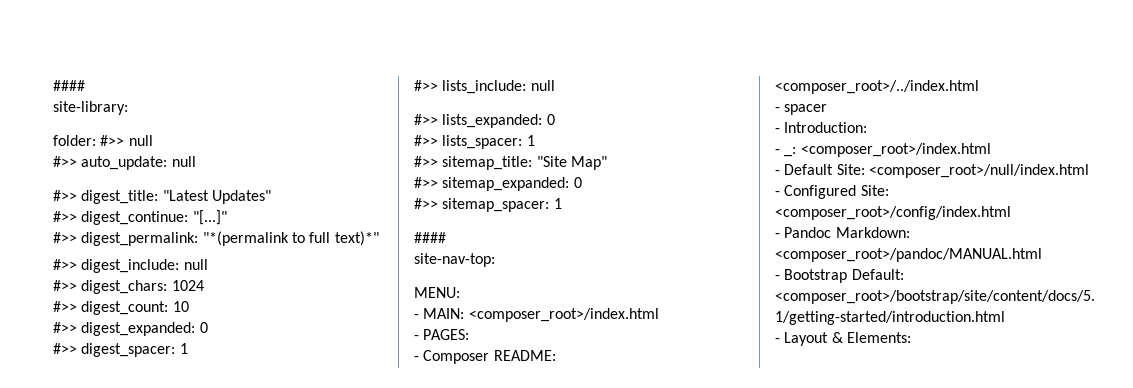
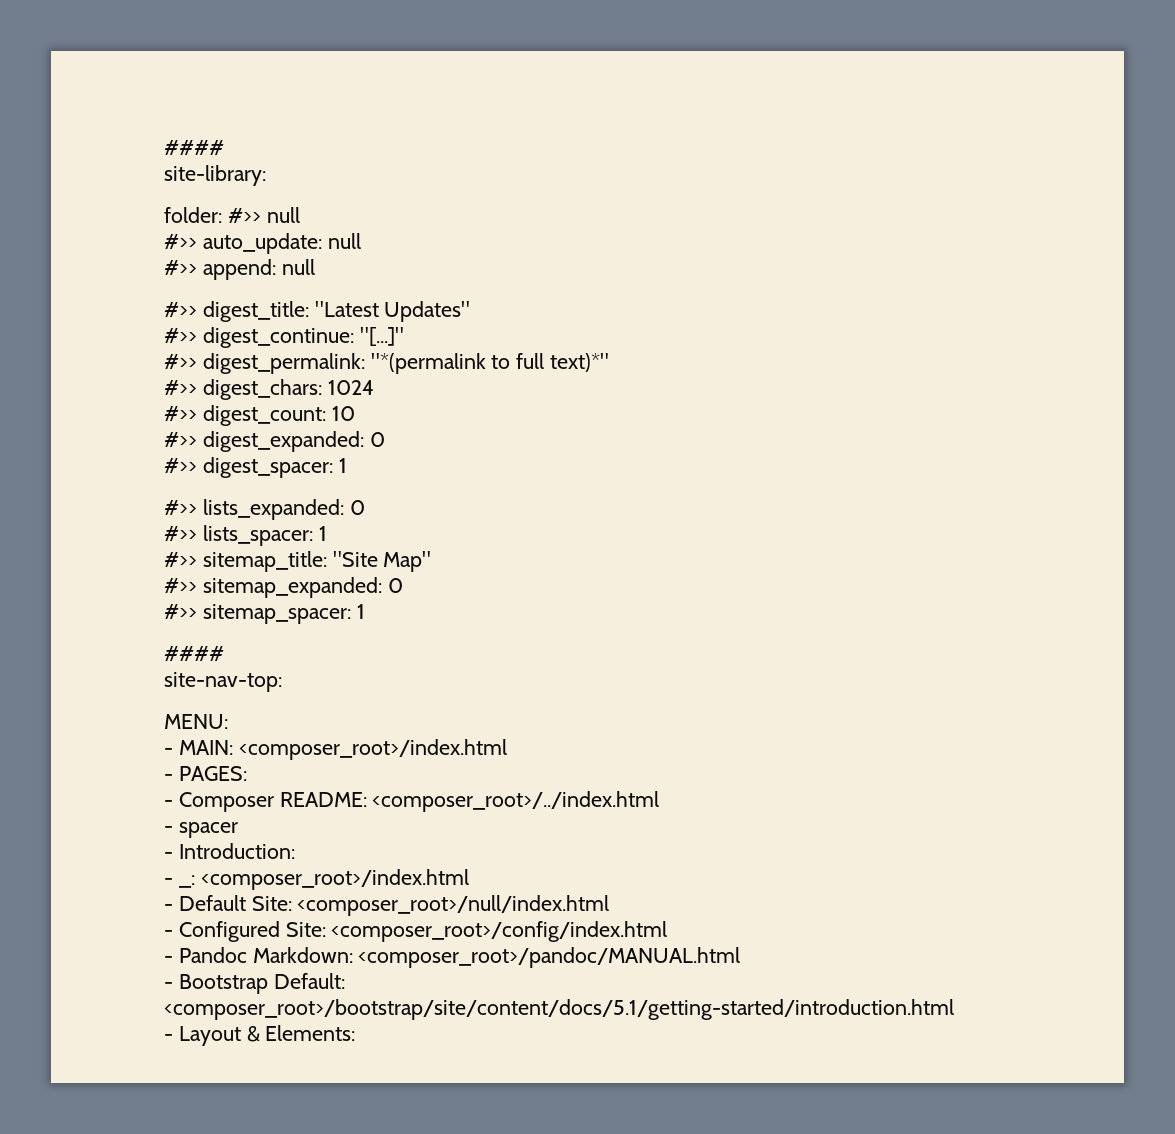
(196, 161) none -> [164,259,315,280] // #>> append: null
[53,259,208,273] // #>> digest_include: null -> (610, 362) none
[414,80,555,94] // #>> lists_include: null -> (347, 465) none

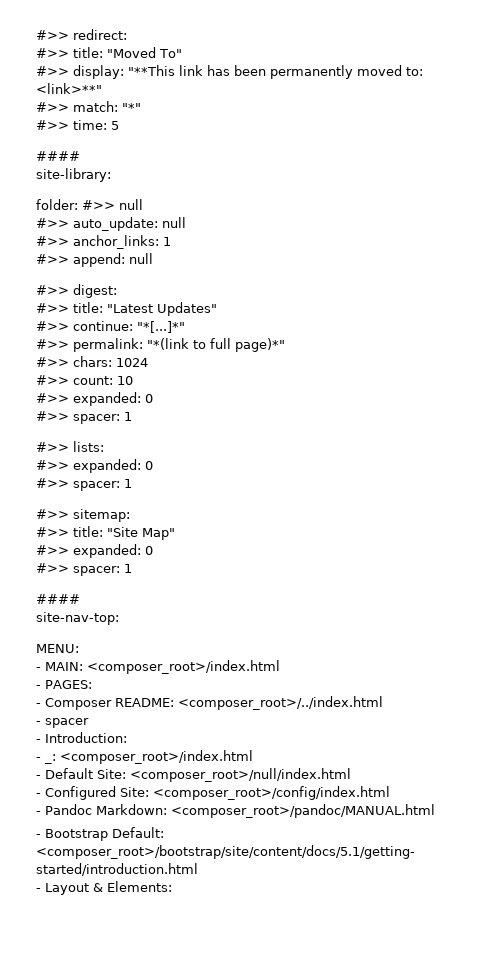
(164, 147) none -> [36,29,127,40] [36,47,182,58] [36,65,423,79] [36,83,102,94] [36,101,141,112] [36,120,119,130] #>> redirect: // #>> title: "Moved To" // #>> display: "**This link has been permanently moved to: <link>**" // #>> match: "*" // #>> time: 5 //
(361, 241) none -> [36,235,171,249] // #>> anchor_links: 1
[202,301,309,322] digest_title: -> [73,284,117,298] [36,302,103,313] digest: // #>> title:
[202,327,404,348] [164,353,486,374] digest_continue: "[...]" // #>> digest_permalink: "*(permalink -> [73,321,185,333] [36,338,189,352] continue: "*[...]*" // #>> permalink: "*(link
[550,353,610,372] [164,379,322,400] text)*" // #>> digest_chars: -> [235,338,285,352] [36,356,112,367] page)*" // #>> chars:
[202,405,326,426] digest_count: -> [73,376,113,385] count:
[202,431,385,452] [164,457,347,478] [164,499,365,520] [164,525,327,546] [164,551,327,572] digest_expanded: 0 // #>> digest_spacer: 1 // #>> lists_expanded: 0 // #>> lists_spacer: 1 // #>> sitemap_title: -> [73,392,153,406] [36,411,132,424] [36,441,104,452] [36,459,153,473] [36,478,132,491] [36,509,130,522] [36,526,103,537] expanded: 0 // #>> spacer: 1 // #>> lists: // #>> expanded: 0 // #>> spacer: 1 // #>> sitemap: // #>> title:
[202,577,403,598] [164,604,351,624] sitemap_expanded: 0 // #>> sitemap_spacer: -> [73,544,153,558] [36,563,120,576] expanded: 0 // #>> spacer:

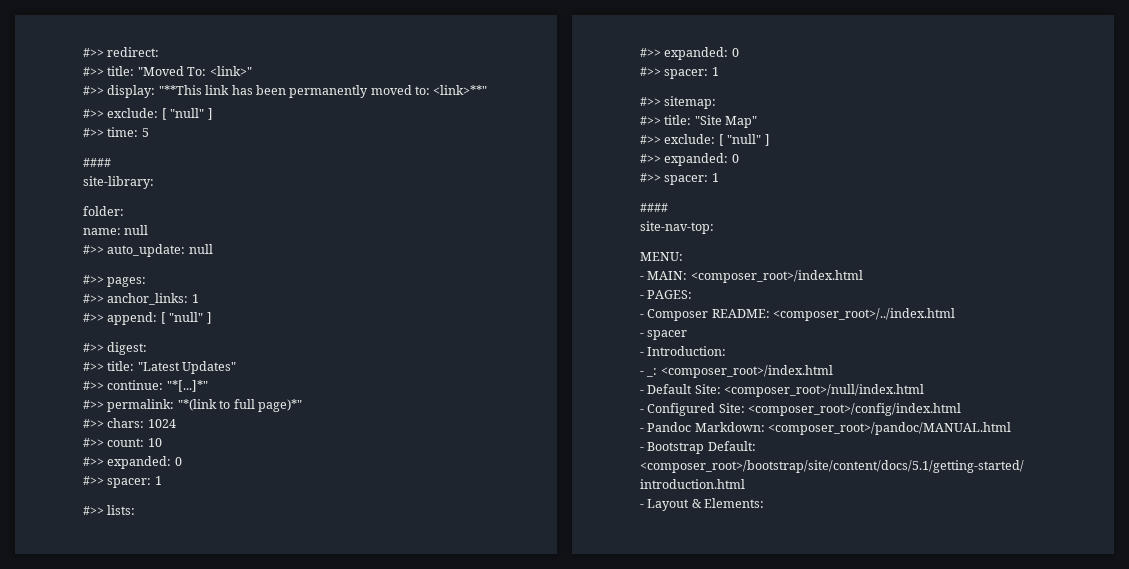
[159,49,182,58] To" -> [187,66,252,76] To: <link>"
[73,101,141,112] match: "*" -> [107,108,213,120] exclude: [ "null" ]
[82,200,115,210] #>> -> [83,228,121,235] // name:
(186, 222) none -> [83,275,147,287] // #>> pages:
[129,253,153,264] null -> [160,312,212,324] [ "null" ]
(175, 534) none -> [640,134,770,146] // #>> exclude: [ "null" ]

